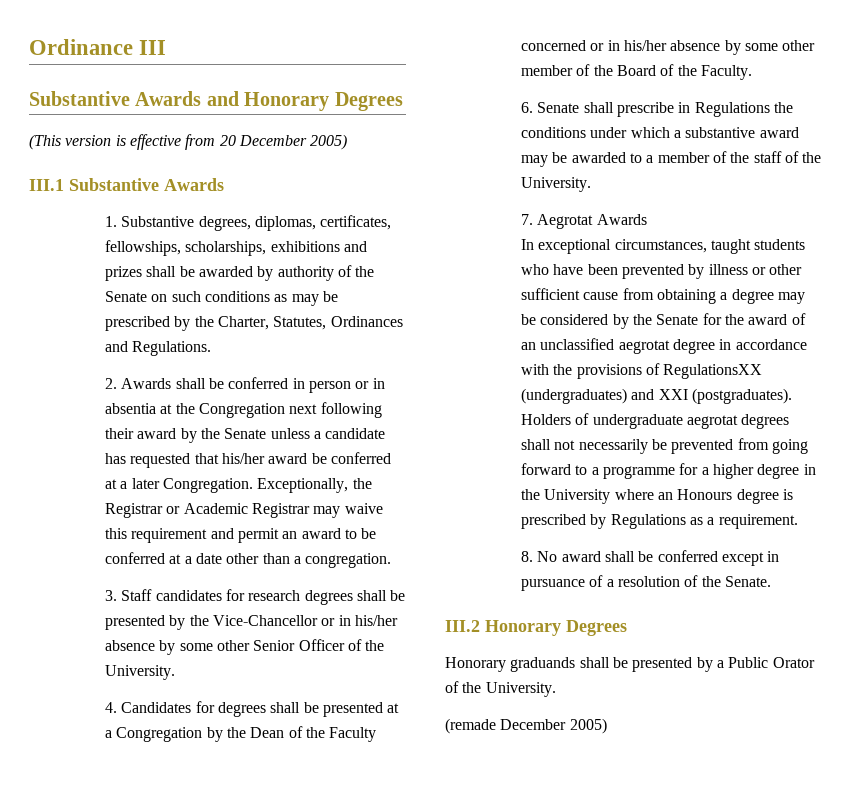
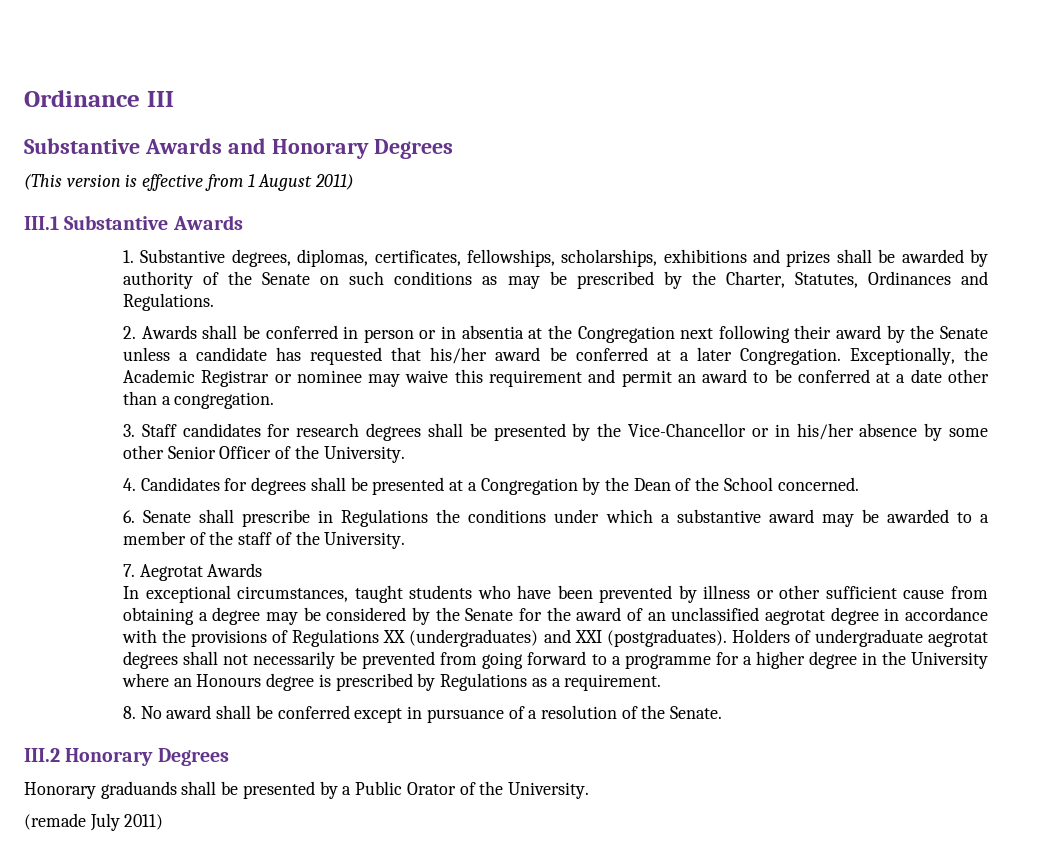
[219,134,348,150] 20 December 2005) -> [247,174,355,191] 1 August 2011)
(372, 483) none -> [122,369,195,383] Academic
[183,503,310,518] Academic Registrar -> [296,370,362,383] nominee
[329,727,377,742] [520,40,816,55] [520,64,752,80] Faculty concerned or in his/her absence by some other member of the Board of the Faculty. -> [723,477,859,491] School concerned.
[663,364,763,379] RegulationsXX -> [292,629,406,647] Regulations XX
[500,718,607,734] December 2005) -> [89,813,164,831] July 2011)

